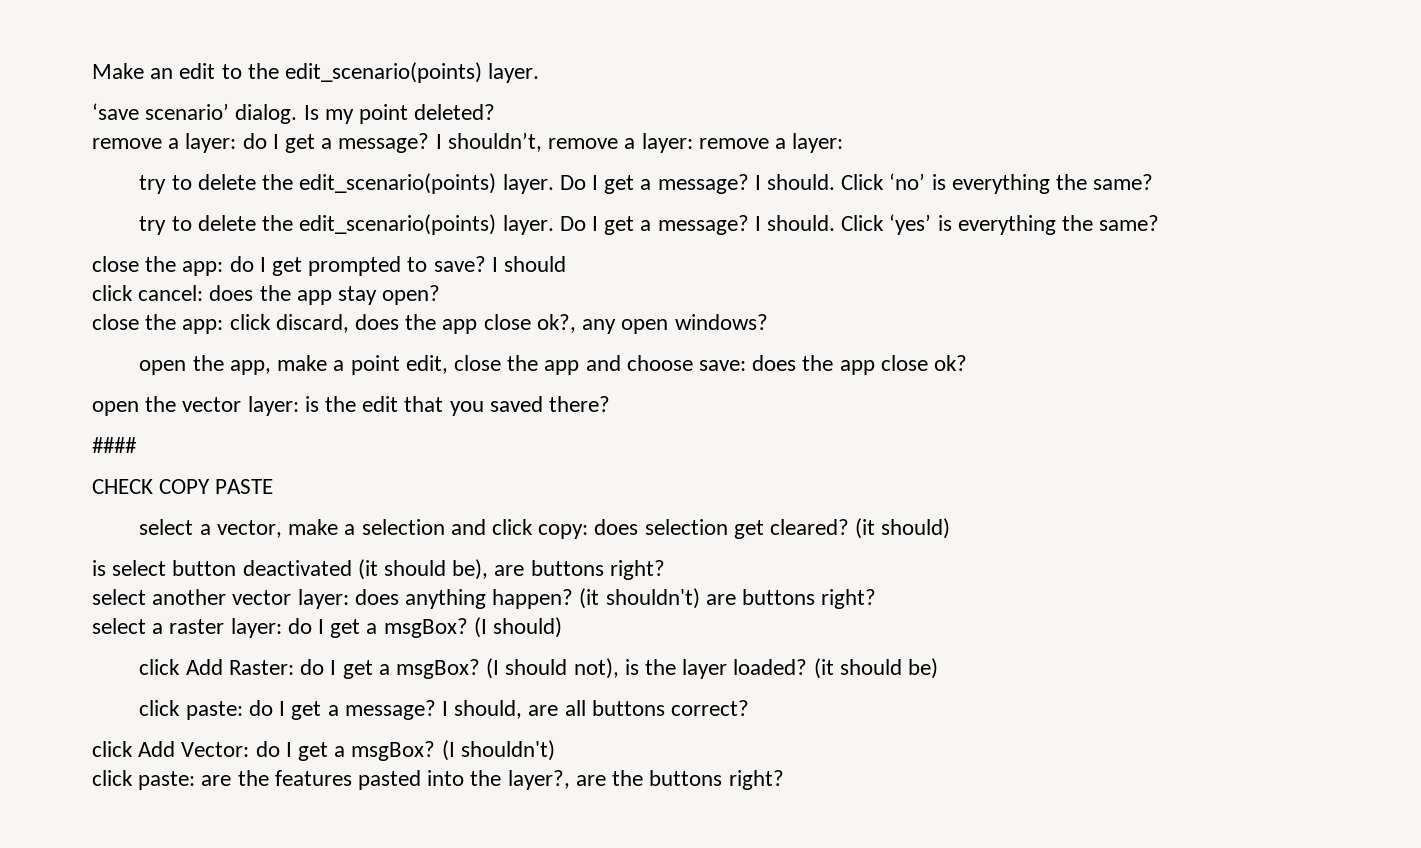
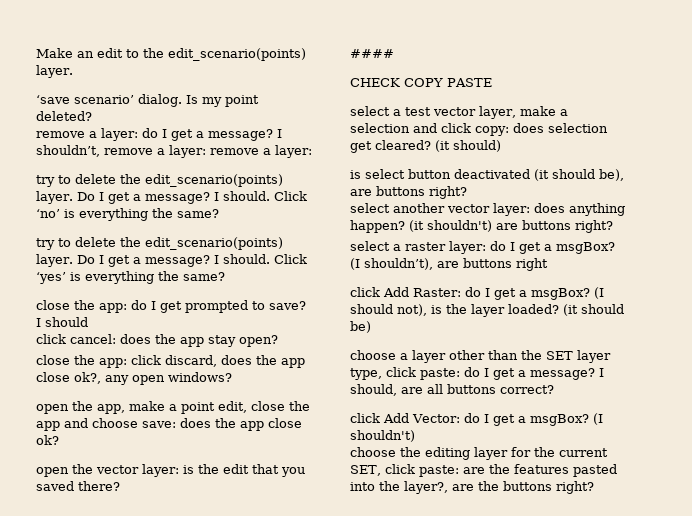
[216,520,282,538] vector, -> [405,106,516,119] test vector layer,
[493,617,563,638] should) -> [364,258,548,271] shouldn’t), are buttons right
(939, 668) none -> [350,350,611,363] [350,368,382,380] choose a layer other than the SET layer type,
(555, 750) none -> [350,447,608,460] [350,465,381,476] choose the editing layer for the current SET,

